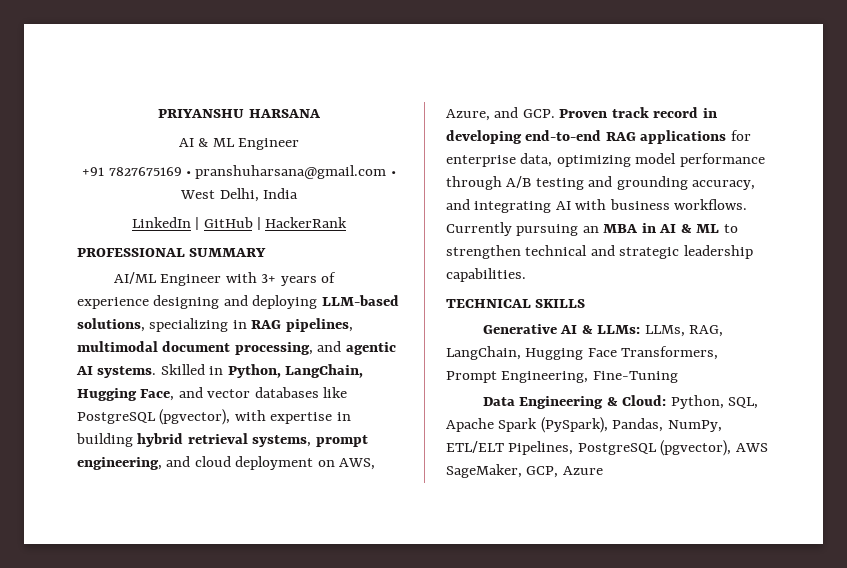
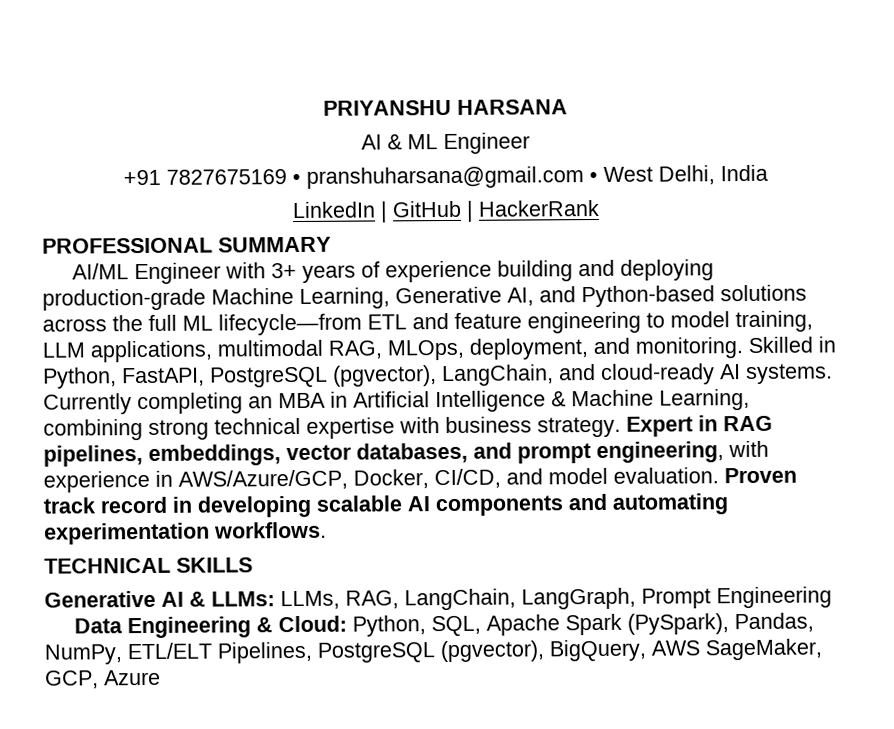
[153,295,220,309] designing -> [496,260,573,282] building
[321,295,399,306] [77,318,353,332] [77,341,396,355] [76,364,364,378] [77,387,348,401] [77,409,351,425] [76,433,368,447] [77,456,376,470] [446,107,555,121] LLM-based solutions, specializing in RAG pipelines, multimodal document processing, and agentic AI systems. Skilled in Python, LangChain, Hugging Face, and vector databases like PostgreSQL (pgvector), with expertise in building hybrid retrieval systems, prompt engineering, and cloud deployment on AWS, Azure, and GCP. -> [42,284,807,311] [42,310,813,336] [42,336,836,363] [43,363,833,389] [43,388,750,415] [43,415,773,441] [43,440,769,467] [43,467,719,493] production-grade Machine Learning, Generative AI, and Python-based solutions across the full ML lifecycle—from ETL and feature engineering to model training, LLM applications, multimodal RAG, MLOps, deployment, and monitoring. Skilled in Python, FastAPI, PostgreSQL (pgvector), LangChain, and cloud-ready AI systems. Currently completing an MBA in Artificial Intelligence & Machine Learning, combining strong technical expertise with business strategy. Expert in RAG pipelines, embeddings, vector databases, and prompt engineering, with experience in AWS/Azure/GCP, Docker, CI/CD, and model evaluation.
[525,130,751,144] [446,153,765,167] [446,176,756,190] [446,199,748,213] [446,222,738,236] [446,245,753,259] [446,268,526,282] end-to-end RAG applications for enterprise data, optimizing model performance through A/B testing and grounding accuracy, and integrating AI with business workflows. Currently pursuing an MBA in AI & ML to strengthen technical and strategic leadership capabilities. -> [316,493,728,517] [44,521,327,545] scalable AI components and automating experimentation workflows.
[525,346,719,360] [446,371,678,383] Hugging Face Transformers, Prompt Engineering, Fine-Tuning -> [521,586,832,610] LangGraph, Prompt Engineering
(732, 448) none -> [549,639,646,662] BigQuery,

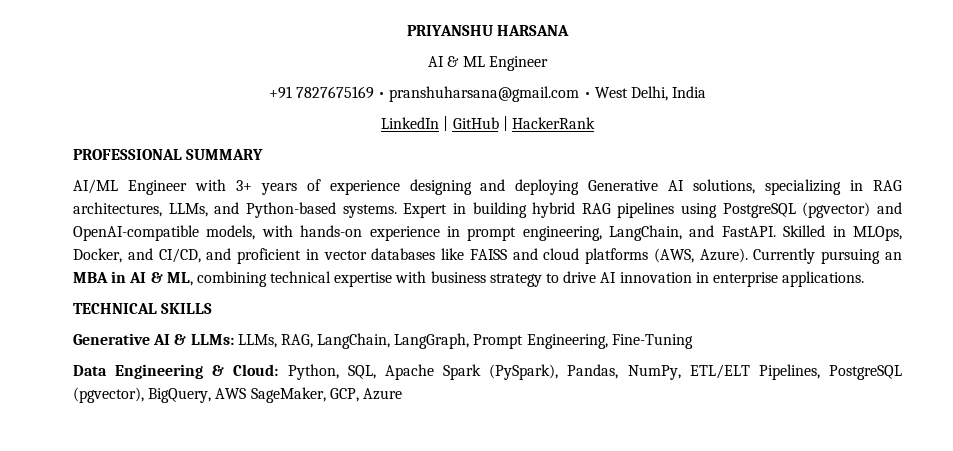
[496,260,573,282] building -> [409,179,472,195] designing
[42,284,807,311] [42,310,813,336] [42,336,836,363] [43,363,833,389] [43,388,750,415] [43,415,773,441] [43,440,769,467] [43,467,797,493] [43,493,728,518] [44,521,327,545] production-grade Machine Learning, Generative AI, and Python-based solutions across the full ML lifecycle—from ETL and feature engineering to model training, LLM applications, multimodal RAG, MLOps, deployment, and monitoring. Skilled in Python, FastAPI, PostgreSQL (pgvector), LangChain, and cloud-ready AI systems. Currently completing an MBA in Artificial Intelligence & Machine Learning, combining strong technical expertise with business strategy. Expert in RAG pipelines, embeddings, vector databases, and prompt engineering, with experience in AWS/Azure/GCP, Docker, CI/CD, and model evaluation. Proven track record in developing scalable AI components and automating experimentation workflows. -> [588,179,902,195] [73,202,902,218] [73,225,902,241] [73,248,902,264] [73,271,865,287] Generative AI solutions, specializing in RAG architectures, LLMs, and Python-based systems. Expert in building hybrid RAG pipelines using PostgreSQL (pgvector) and OpenAI-compatible models, with hands-on experience in prompt engineering, LangChain, and FastAPI. Skilled in MLOps, Docker, and CI/CD, and proficient in vector databases like FAISS and cloud platforms (AWS, Azure). Currently pursuing an MBA in AI & ML, combining technical expertise with business strategy to drive AI innovation in enterprise applications.
[716,586,832,609] Engineering -> [526,334,693,349] Engineering, Fine-Tuning

